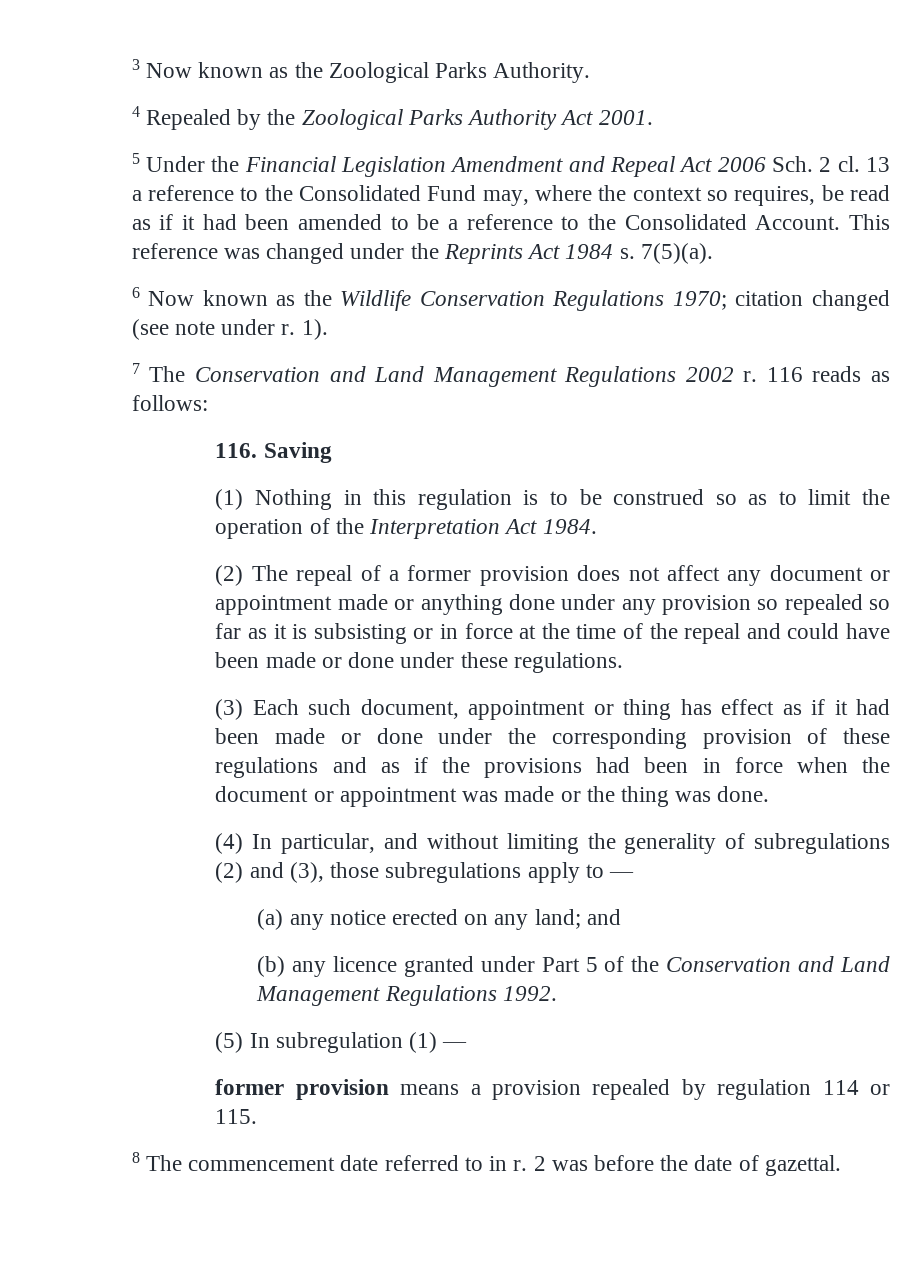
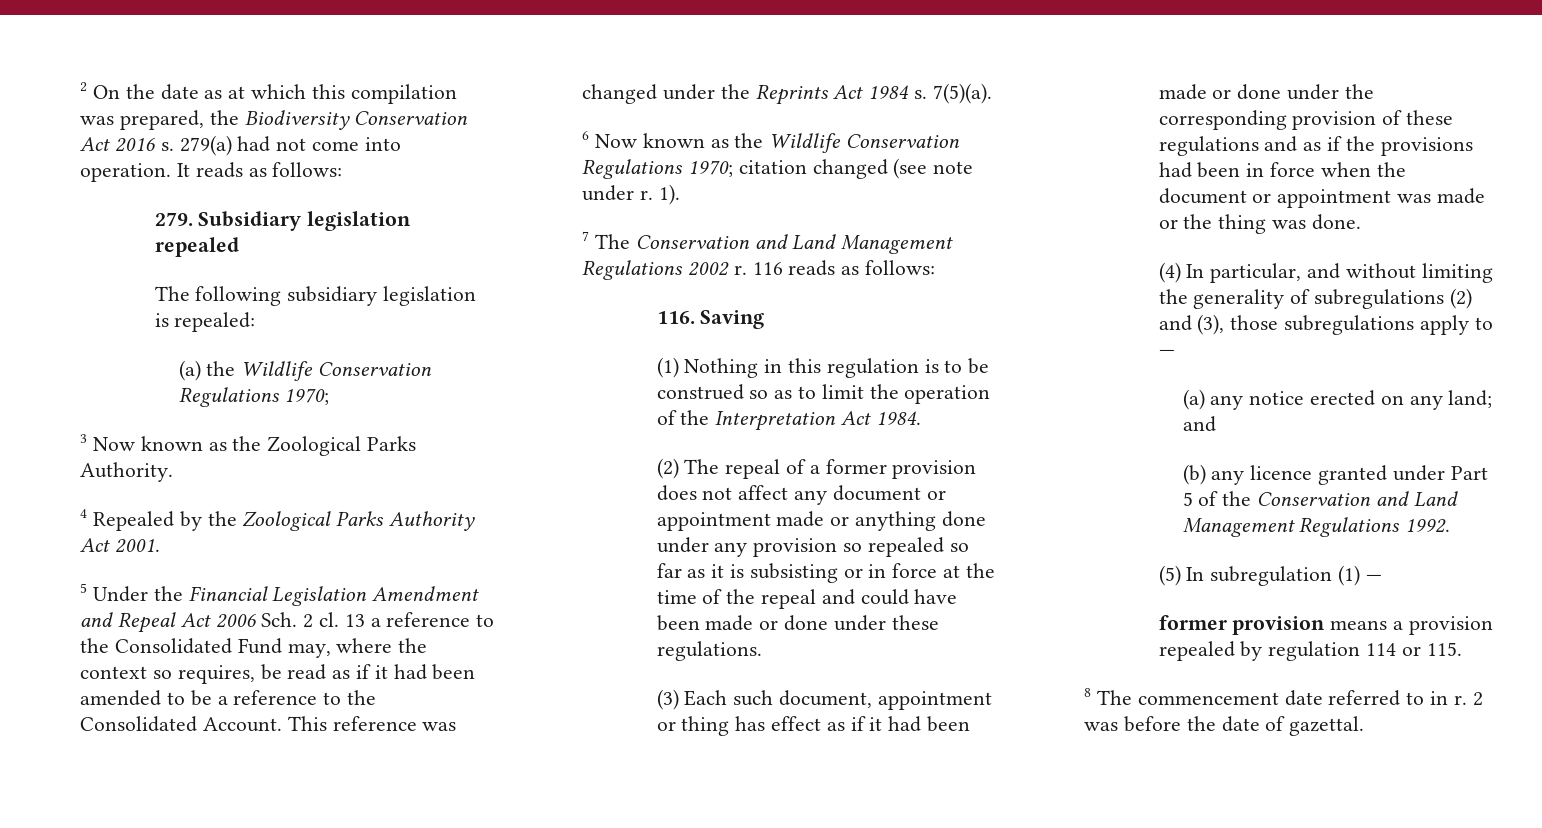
(131, 64) none -> [80,82,457,104] [80,110,469,130] [80,135,401,156] [80,162,343,182] [154,211,412,231] [154,237,239,257] [154,286,476,306] [154,312,256,332] [178,360,433,381] [178,387,330,407] 2 On the date as at which this compilation was prepared, the Biodiversity Conservation Act 2016 s. 279(a) had not come into operation. It reads as follows: // 279. Subsidiary legislation repealed // The following subsidiary legislation is repealed: // (a) the Wildlife Conservation Regulations 1970; //

